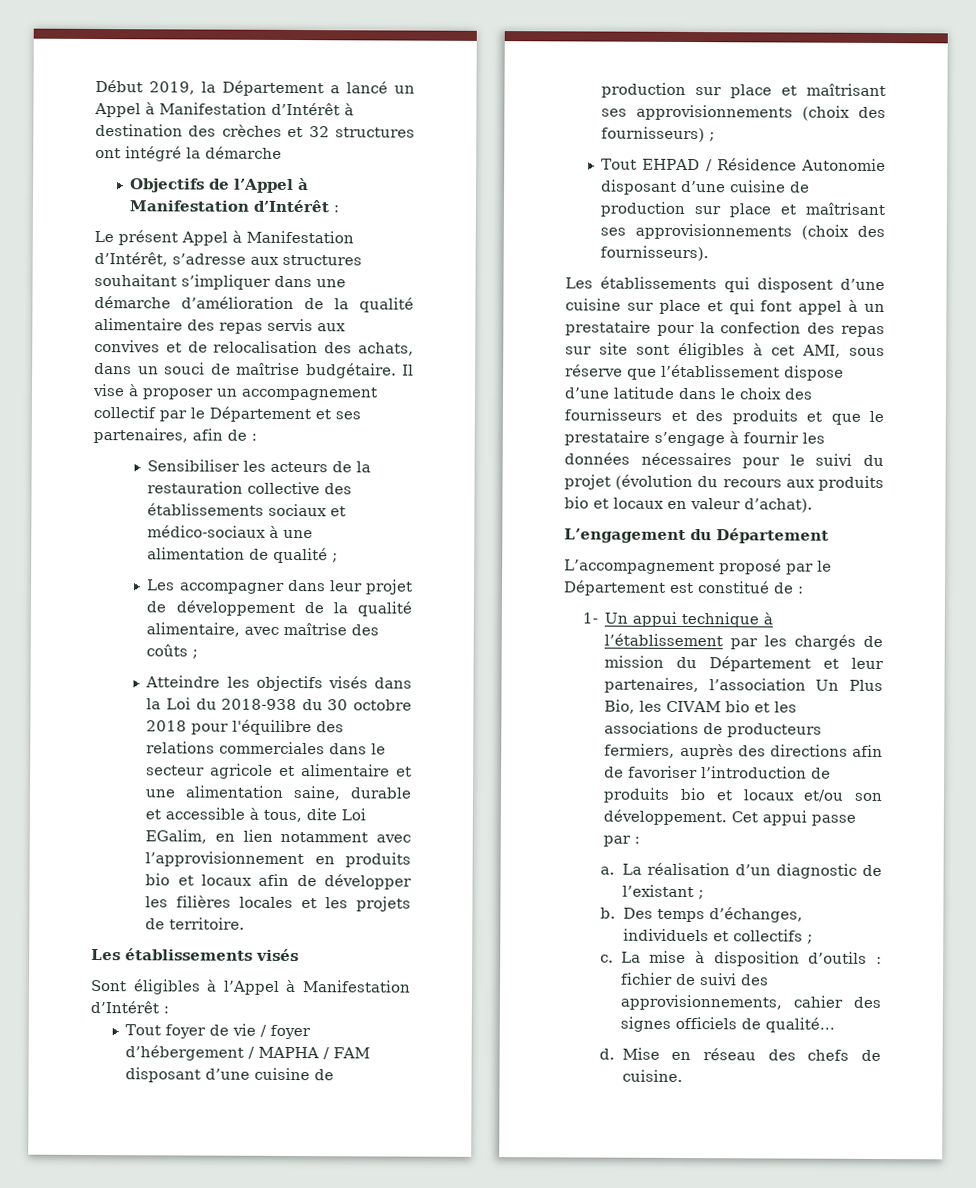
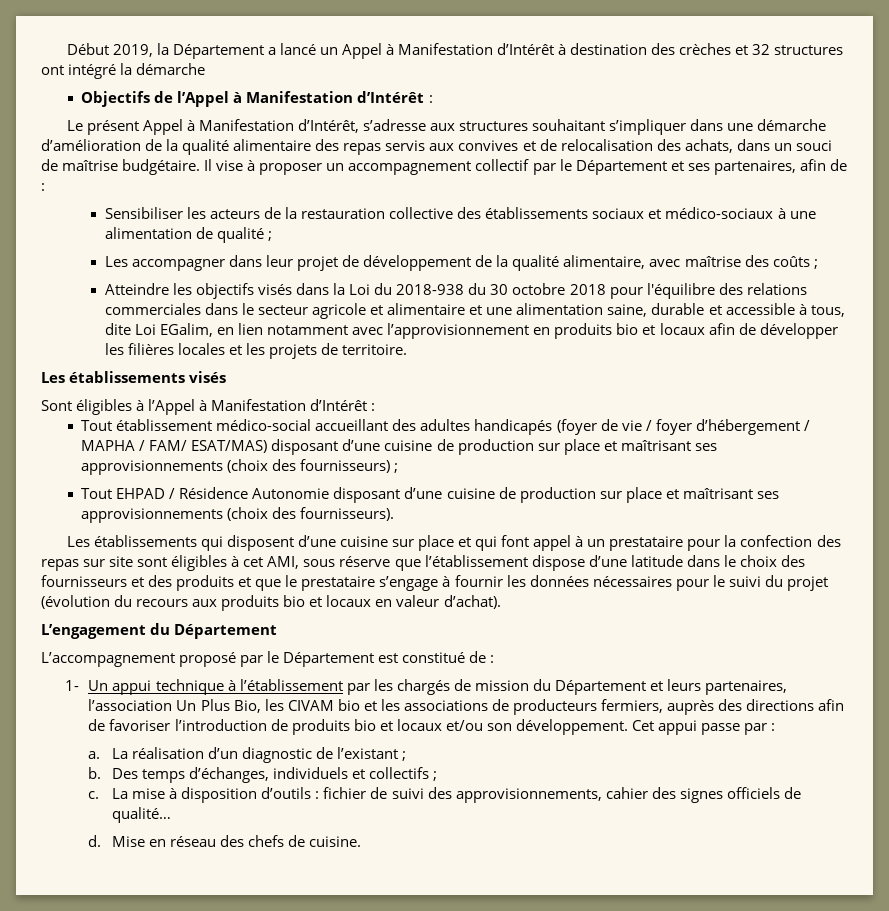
[165,1024,207,1039] foyer -> [116,419,597,435] établissement médico-social accueillant des adultes handicapés (foyer
[333,1047,371,1059] FAM -> [149,440,268,453] FAM/ ESAT/MAS)
[851,657,884,670] leur -> [667,679,702,691] leurs

